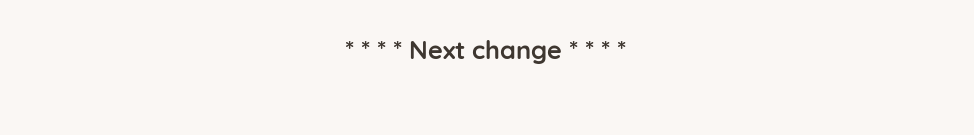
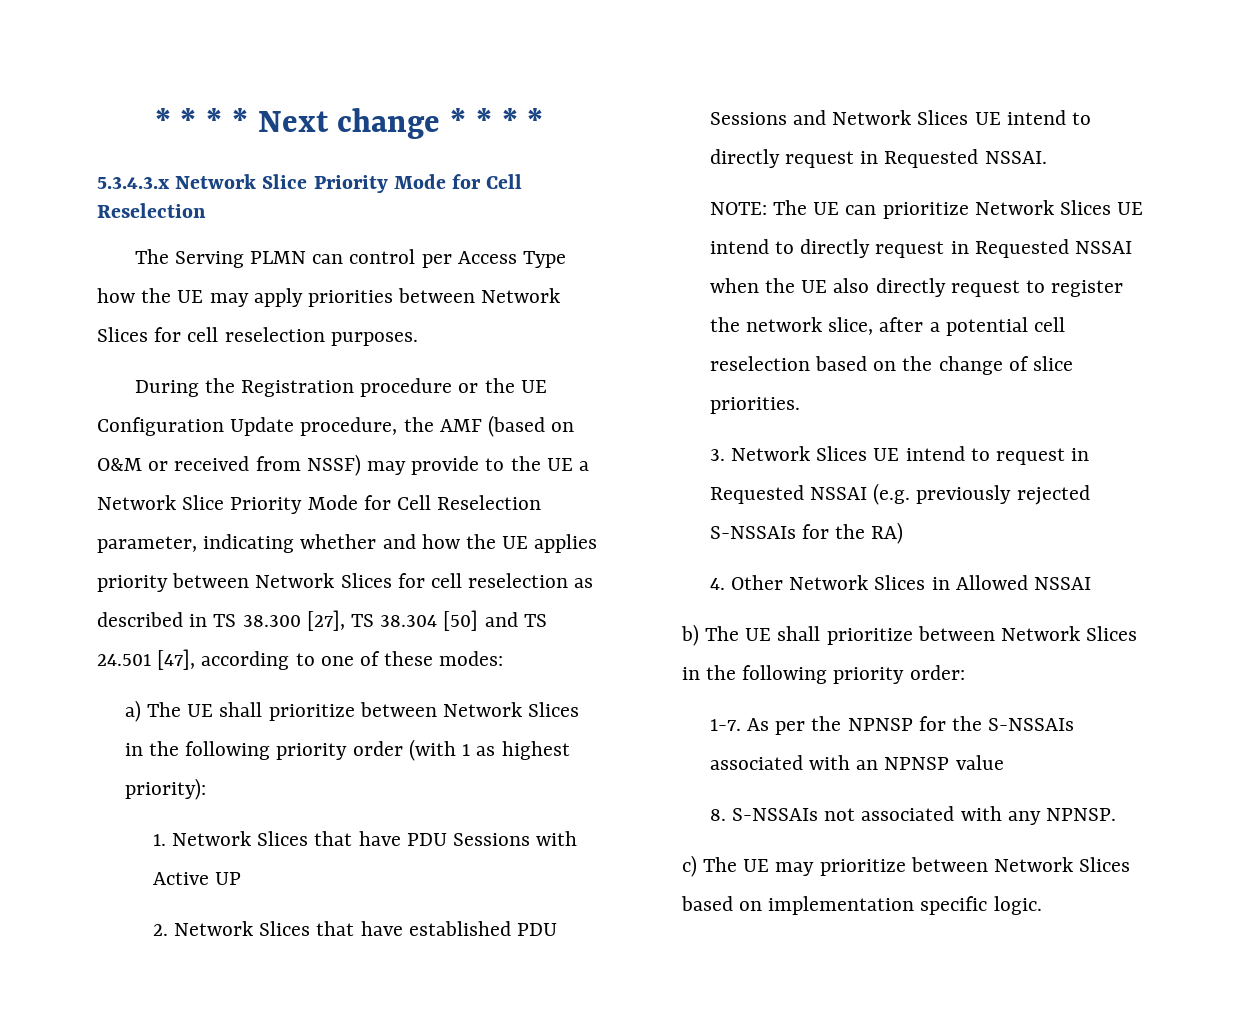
(626, 50) none -> [97,174,523,193] [97,203,206,218] [134,249,567,268] [97,288,561,307] [97,327,418,346] [134,378,547,397] [97,415,575,437] [97,454,590,476] [97,495,542,514] [97,534,598,553] [97,573,594,592] [97,610,547,631] [97,649,504,670] [124,700,580,722] [124,739,570,761] [124,778,206,800] [152,831,578,846] [152,872,241,885] [152,921,557,936] [709,110,1091,125] [709,149,1047,168] [709,200,1144,219] [709,239,1132,258] [709,278,1124,297] [709,317,1065,336] [709,356,1073,375] [709,397,800,414] [709,446,1090,465] [709,483,1090,505] [709,522,904,544] [709,575,1091,590] [680,624,1138,646] [681,665,965,684] [709,716,1075,735] [709,755,1004,770] [709,806,1116,825] [681,855,1131,877] [680,896,1042,915] // 5.3.4.3.x Network Slice Priority Mode for Cell Reselection // The Serving PLMN can control per Access Type how the UE may apply priorities between Network Slices for cell reselection purposes. // During the Registration procedure or the UE Configuration Update procedure, the AMF (based on O&M or received from NSSF) may provide to the UE a Network Slice Priority Mode for Cell Reselection parameter, indicating whether and how the UE applies priority between Network Slices for cell reselection as described in TS 38.300 [27], TS 38.304 [50] and TS 24.501 [47], according to one of these modes: // a) The UE shall prioritize between Network Slices in the following priority order (with 1 as highest priority): // 1. Network Slices that have PDU Sessions with Active UP // 2. Network Slices that have established PDU Sessions and Network Slices UE intend to directly request in Requested NSSAI. // NOTE: The UE can prioritize Network Slices UE intend to directly request in Requested NSSAI when the UE also directly request to register the network slice, after a potential cell reselection based on the change of slice priorities. // 3. Network Slices UE intend to request in Requested NSSAI (e.g. previously rejected S-NSSAIs for the RA) // 4. Other Network Slices in Allowed NSSAI // b) The UE shall prioritize between Network Slices in the following priority order: // 1-7. As per the NPNSP for the S-NSSAIs associated with an NPNSP value // 8. S-NSSAIs not associated with any NPNSP. // c) The UE may prioritize between Network Slices based on implementation specific logic.

